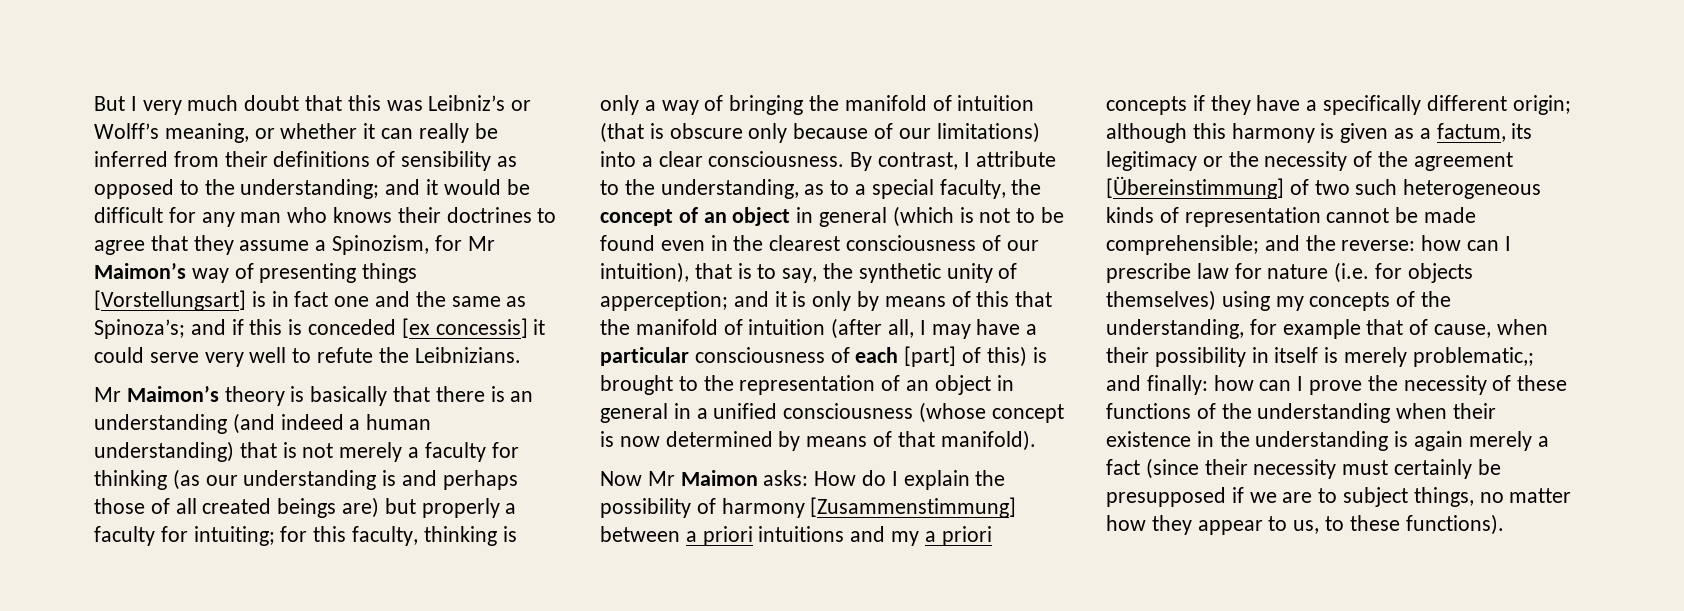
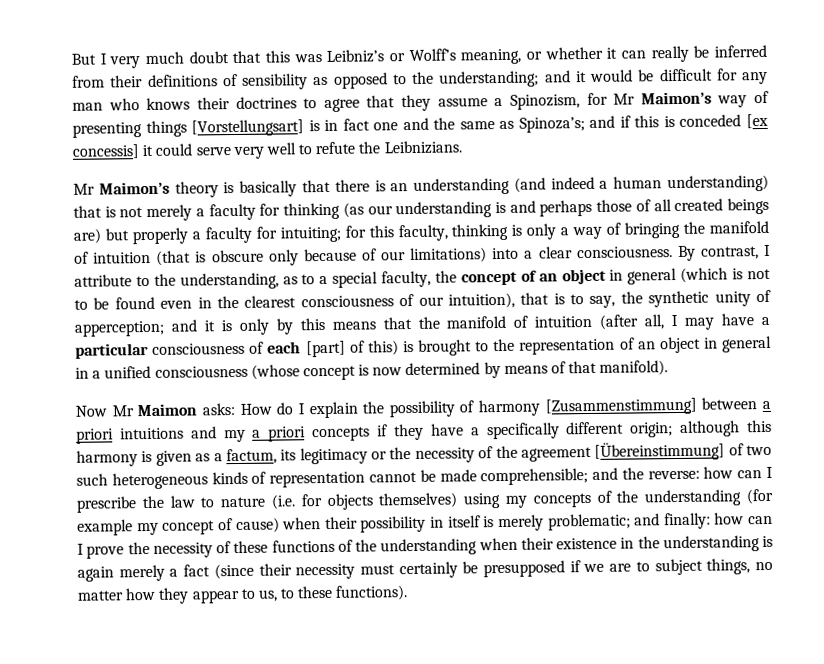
[884,291,1010,307] means of this -> [299,317,376,331] this means
[1196,263,1262,279] law for -> [141,495,215,509] the law to
[1106,319,1492,339] understanding, for example that of cause, -> [644,488,773,507] [77,517,280,536] understanding (for example my concept of cause)
[1412,347,1534,367] problematic,; -> [547,513,631,531] problematic;

